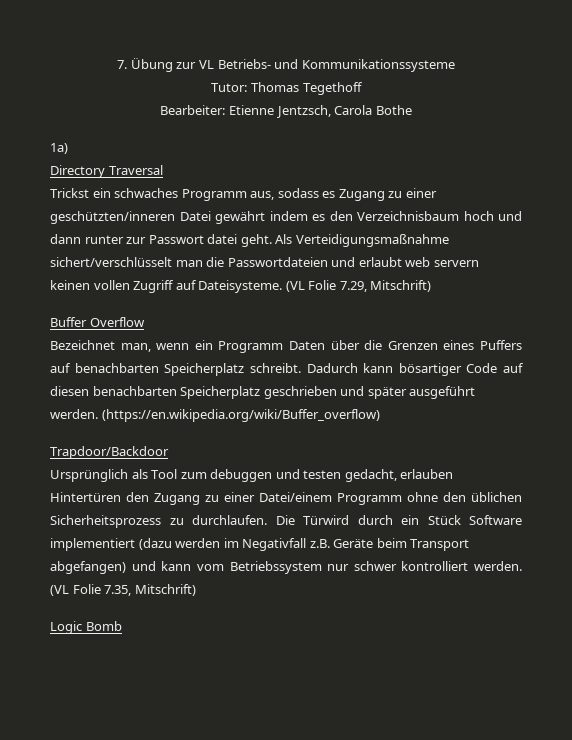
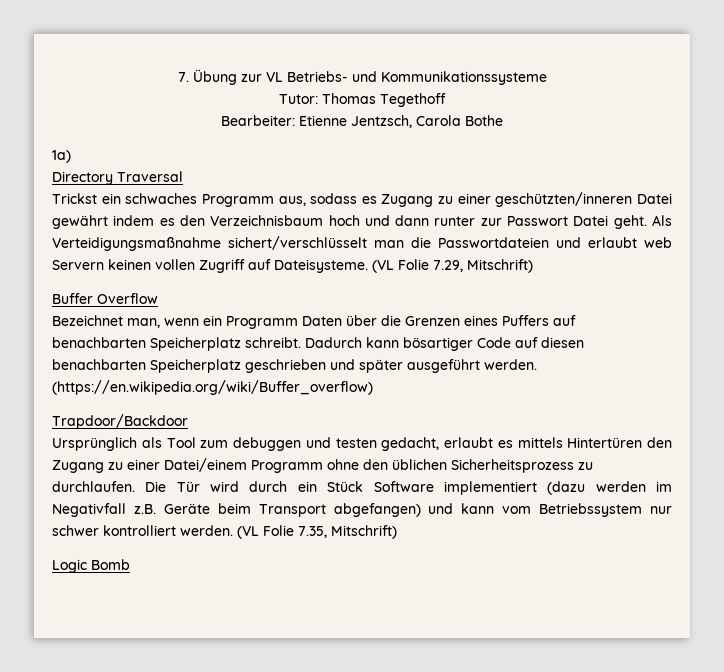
[207,234,238,244] datei -> [573,215,609,226] Datei
[433,260,479,267] servern -> [52,260,104,270] Servern
[400,469,454,479] erlauben -> [444,437,563,448] erlaubt es mittels
[303,515,349,525] Türwird -> [176,481,240,492] Tür wird

